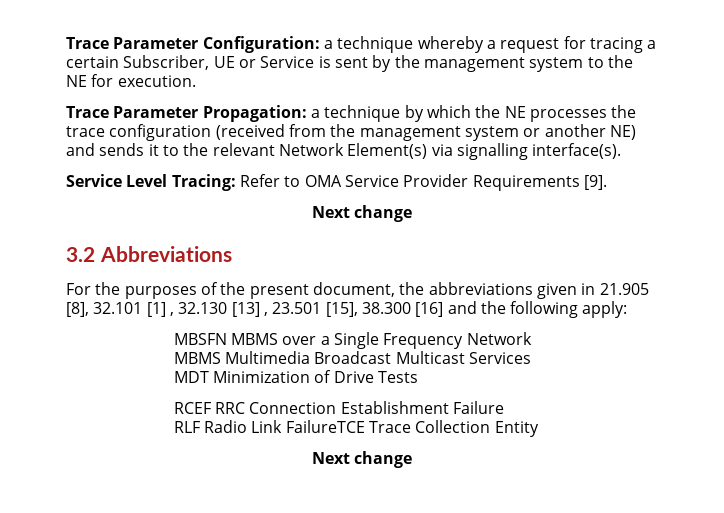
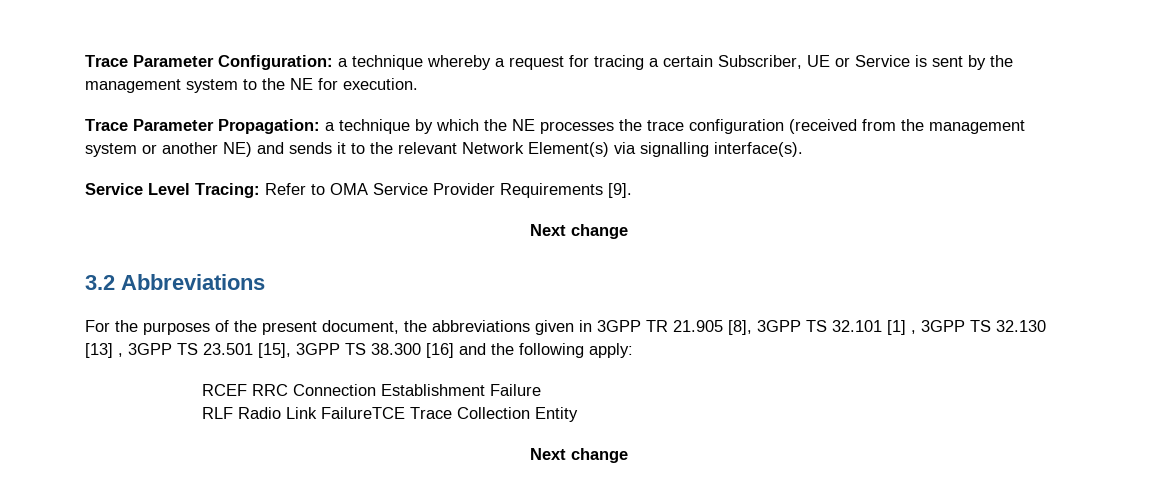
[599,283,649,295] [66,302,89,317] 21.905 [8], -> [597,320,827,335] 3GPP TR 21.905 [8], 3GPP TS
(174, 314) none -> [921,320,991,332] 3GPP TS
[272,302,358,317] 23.501 [15], -> [128,343,366,358] 3GPP TS 23.501 [15], 3GPP TS
[173,332,532,349] [173,351,531,364] [173,370,418,383] // MBSFN MBMS over a Single Frequency Network // MBMS Multimedia Broadcast Multicast Services // MDT Minimization of Drive Tests -> (633, 350) none

